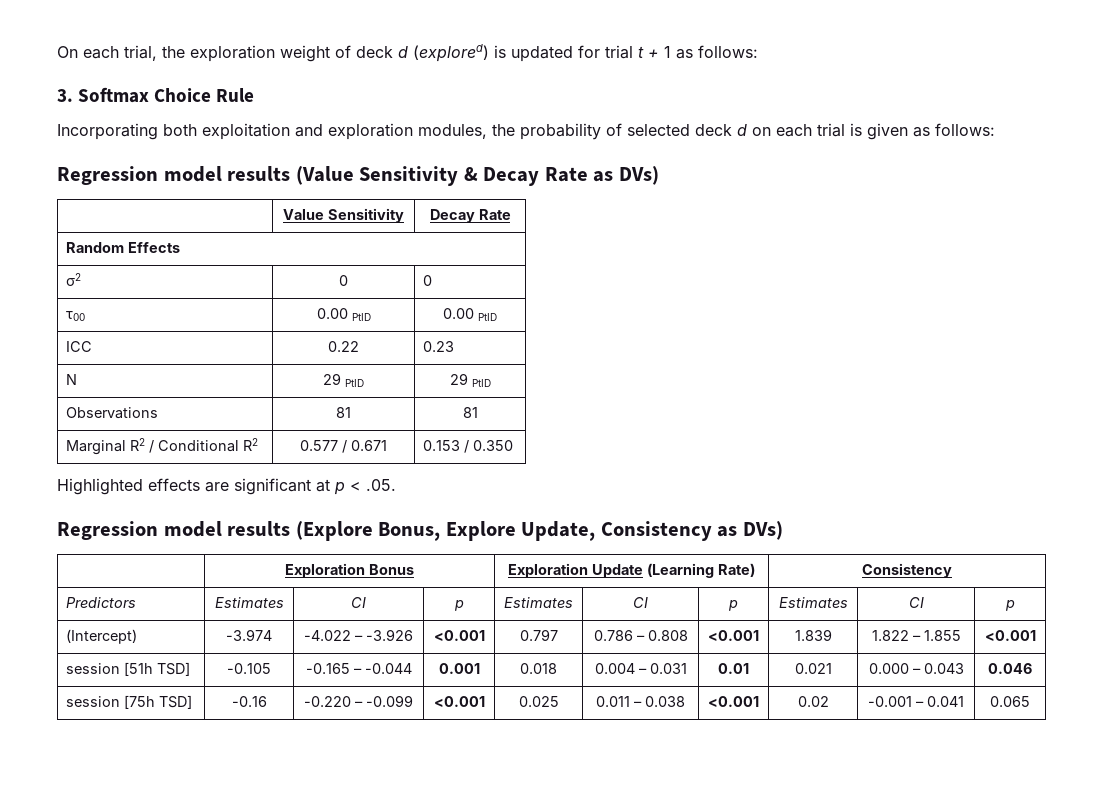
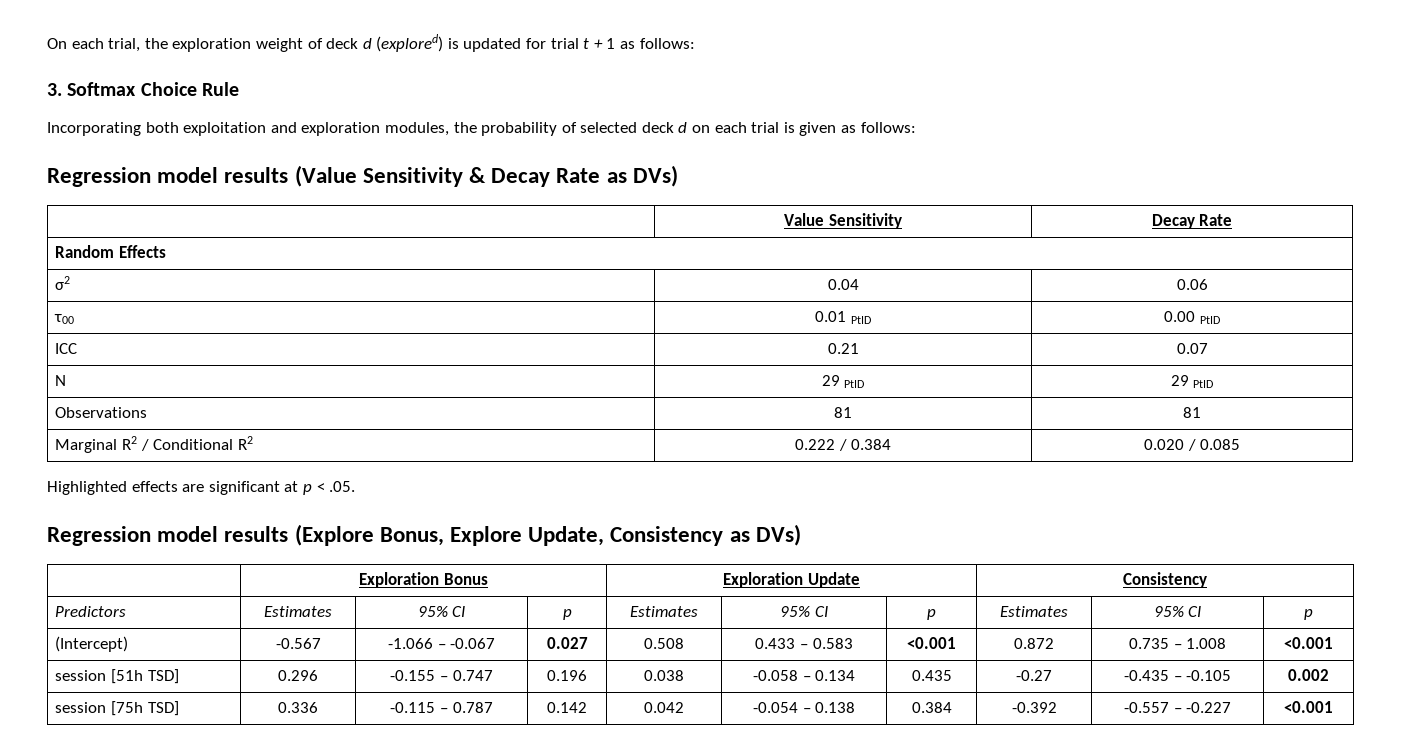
[339,275,348,286] [423,275,433,286] 0 | 0 -> [827,279,859,290] [1176,279,1208,290] 0.04 | 0.06
[316,308,348,319] 0.00 -> [815,311,847,322] 0.01
[328,341,359,352] [423,341,455,352] 0.22 | 0.23 -> [827,343,859,354] [1176,343,1208,354] 0.21 | 0.07
[300,440,387,453] [423,440,514,453] 0.577 / 0.671 | 0.153 / 0.350 -> [794,439,892,451] [1143,439,1241,451] 0.222 / 0.384 | 0.020 / 0.085
[647,563,755,578] (Learning Rate) -> (860, 580) none
[351,597,366,608] [453,600,464,611] [504,597,573,608] [633,597,648,608] [728,600,738,611] [778,597,848,608] CI | p | Estimates | CI | p | Estimates | -> [417,606,466,617] [562,609,572,620] [630,606,698,617] [780,606,828,617] [927,609,936,620] [1000,606,1068,617] [1153,606,1184,617] 95% CI | p | Estimates | 95% CI | p | Estimates | 95%
[226,629,272,641] [304,629,413,641] [433,630,485,641] [519,629,558,641] [593,630,688,641] [708,630,759,641] [794,629,832,641] [871,630,961,641] [984,630,1036,641] [66,662,191,676] [227,663,271,674] [305,663,412,674] [438,663,480,674] [520,663,557,674] [594,663,687,674] [718,663,749,674] [794,663,832,674] [868,663,964,674] [988,663,1032,674] [66,695,193,709] [231,696,267,707] [304,695,413,707] [433,696,485,707] [518,696,559,707] [596,696,685,707] [708,696,759,707] [797,696,829,707] [868,696,964,707] [990,696,1030,707] -3.974 | -4.022 – -3.926 | <0.001 | 0.797 | 0.786 – 0.808 | <0.001 | 1.839 | 1.822 – 1.855 | <0.001 // session [51h TSD] | -0.105 | -0.165 – -0.044 | 0.001 | 0.018 | 0.004 – 0.031 | 0.01 | 0.021 | 0.000 – 0.043 | 0.046 // session [75h TSD] | -0.16 | -0.220 – -0.099 | <0.001 | 0.025 | 0.011 – 0.038 | <0.001 | 0.02 | -0.001 – 0.041 | 0.065 -> [275,638,321,649] [387,638,496,649] [546,637,588,649] [644,638,684,649] [755,638,853,649] [907,637,956,649] [1014,638,1054,649] [1128,638,1227,649] [1284,637,1333,649] [55,669,179,684] [278,670,318,681] [390,670,493,681] [547,670,587,681] [644,670,684,681] [752,670,856,681] [911,670,952,681] [1016,670,1052,681] [1123,670,1232,681] [1288,669,1329,681] [55,701,179,716] [278,702,318,713] [390,702,493,713] [547,702,587,713] [644,702,684,713] [752,702,856,713] [911,702,952,713] [1011,702,1057,713] [1123,702,1232,713] [1284,701,1333,713] -0.567 | -1.066 – -0.067 | 0.027 | 0.508 | 0.433 – 0.583 | <0.001 | 0.872 | 0.735 – 1.008 | <0.001 // session [51h TSD] | 0.296 | -0.155 – 0.747 | 0.196 | 0.038 | -0.058 – 0.134 | 0.435 | -0.27 | -0.435 – -0.105 | 0.002 // session [75h TSD] | 0.336 | -0.115 – 0.787 | 0.142 | 0.042 | -0.054 – 0.138 | 0.384 | -0.392 | -0.557 – -0.227 | <0.001

